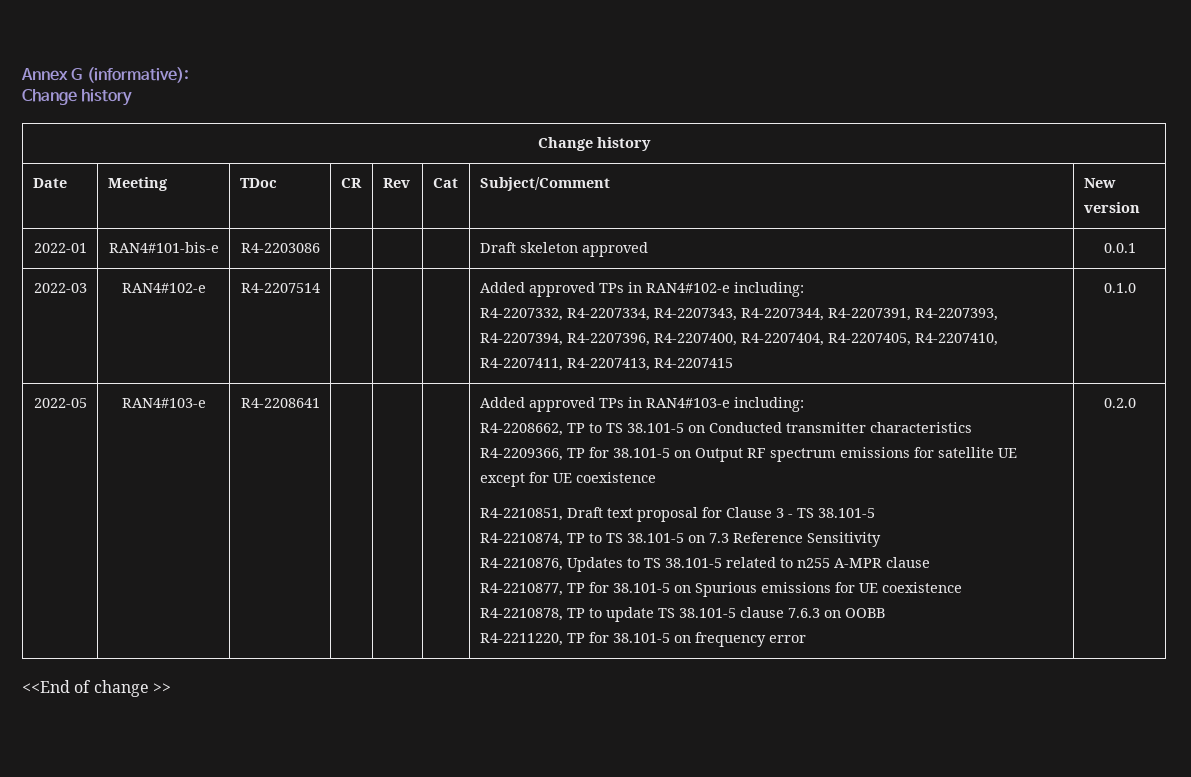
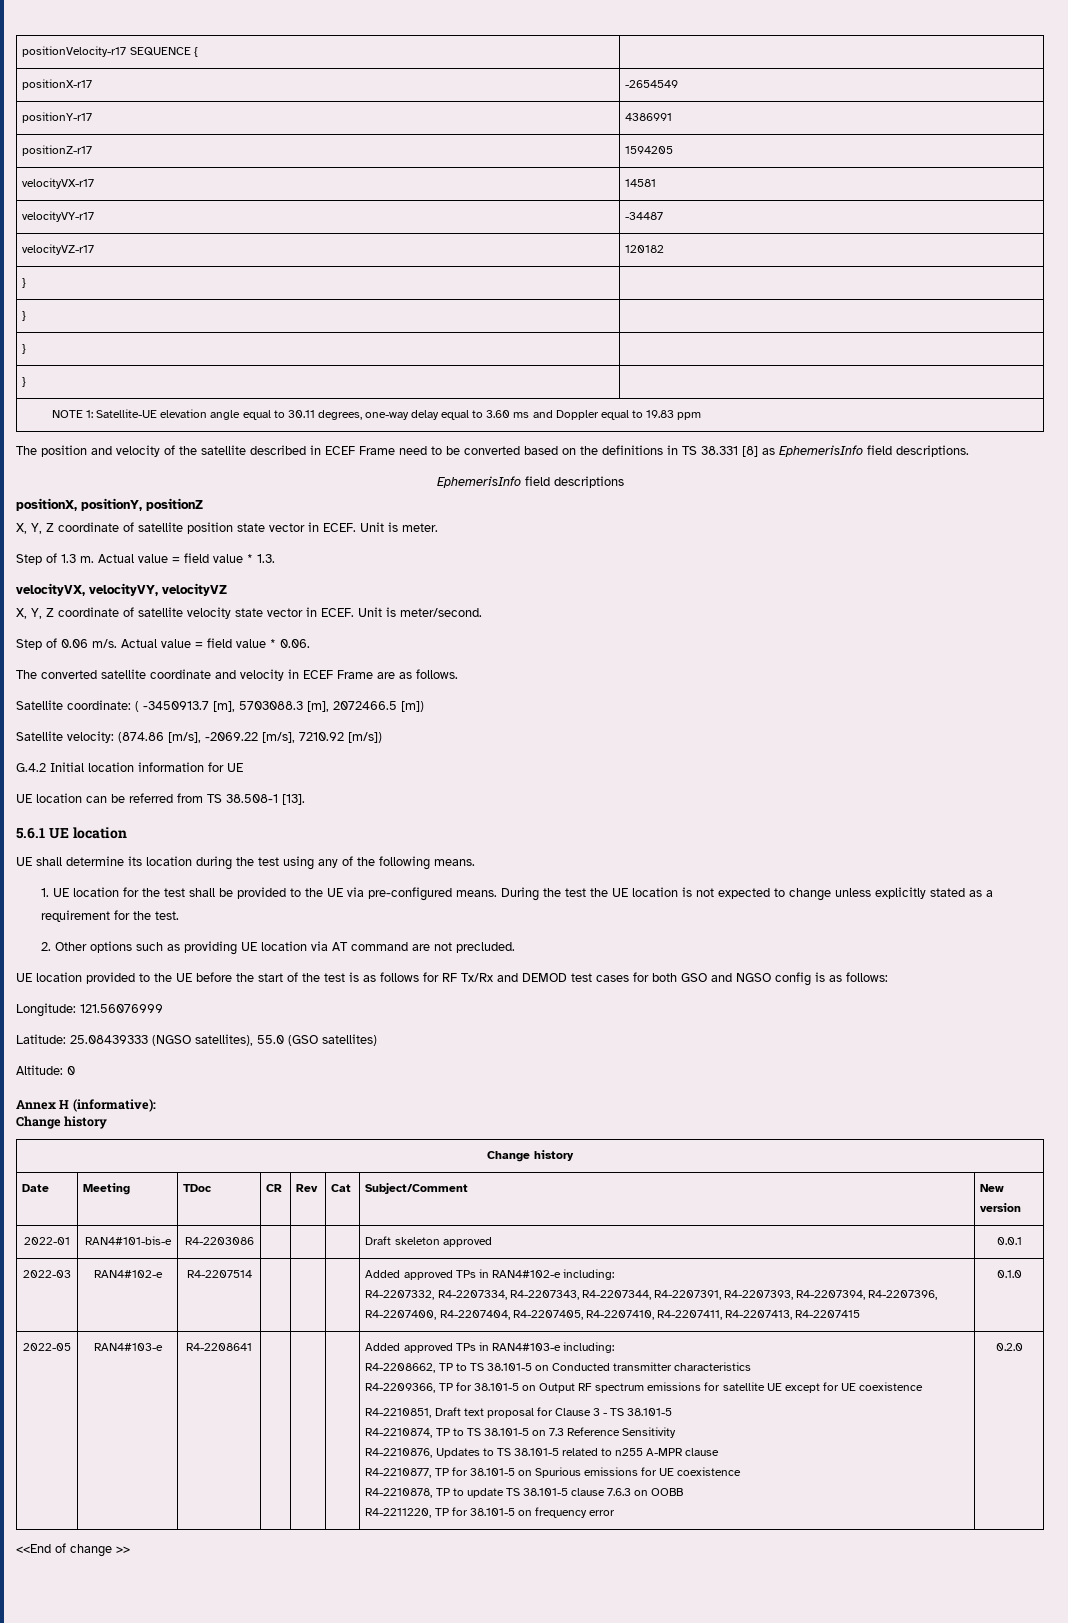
[21,68,83,81] Annex G -> [22,46,198,57] [22,79,93,90] [625,80,679,88] [22,112,93,123] [625,113,673,121] [22,145,93,156] [625,146,674,154] [22,178,95,189] [625,179,657,187] [22,211,95,222] [625,212,664,220] [22,244,95,255] [625,245,665,253] [22,278,27,288] [22,311,27,321] [22,344,27,354] [22,377,27,387] [51,409,702,420] [16,445,969,457] [436,476,624,488] [16,498,203,511] [16,522,438,534] [16,553,275,565] [16,583,227,596] [16,607,482,619] [16,638,310,650] [16,669,458,681] [16,700,424,712] [16,731,382,743] [16,762,243,772] [16,793,305,805] [16,827,127,839] [16,856,475,870] [40,887,993,901] [40,910,179,922] [40,941,515,955] [16,972,888,986] [16,1003,163,1017] [16,1034,377,1046] [16,1065,75,1075] [16,1100,70,1110] positionVelocity-r17 SEQUENCE { | // positionX-r17 | -2654549 // positionY-r17 | 4386991 // positionZ-r17 | 1594205 // velocityVX-r17 | 14581 // velocityVY-r17 | -34487 // velocityVZ-r17 | 120182 // } | // } | // } | // } | // NOTE 1: Satellite-UE elevation angle equal to 30.11 degrees, one-way delay equal to 3.60 ms and Doppler equal to 19.83 ppm // The position and velocity of the satellite described in ECEF Frame need to be converted based on the definitions in TS 38.331 [8] as EphemerisInfo field descriptions. // EphemerisInfo field descriptions // positionX, positionY, positionZ // X, Y, Z coordinate of satellite position state vector in ECEF. Unit is meter. // Step of 1.3 m. Actual value = field value * 1.3. // velocityVX, velocityVY, velocityVZ // X, Y, Z coordinate of satellite velocity state vector in ECEF. Unit is meter/second. // Step of 0.06 m/s. Actual value = field value * 0.06. // The converted satellite coordinate and velocity in ECEF Frame are as follows. // Satellite coordinate: ( -3450913.7 [m], 5703088.3 [m], 2072466.5 [m]) // Satellite velocity: (874.86 [m/s], -2069.22 [m/s], 7210.92 [m/s]) // G.4.2 Initial location information for UE // UE location can be referred from TS 38.508-1 [13]. // 5.6.1 UE location // UE shall determine its location during the test using any of the following means. // 1. UE location for the test shall be provided to the UE via pre-configured means. During the test the UE location is not expected to change unless explicitly stated as a requirement for the test. // 2. Other options such as providing UE location via AT command are not precluded. // UE location provided to the UE before the start of the test is as follows for RF Tx/Rx and DEMOD test cases for both GSO and NGSO config is as follows: // Longitude: 121.56076999 // Latitude: 25.08439333 (NGSO satellites), 55.0 (GSO satellites) // Altitude: 0 // Annex H

